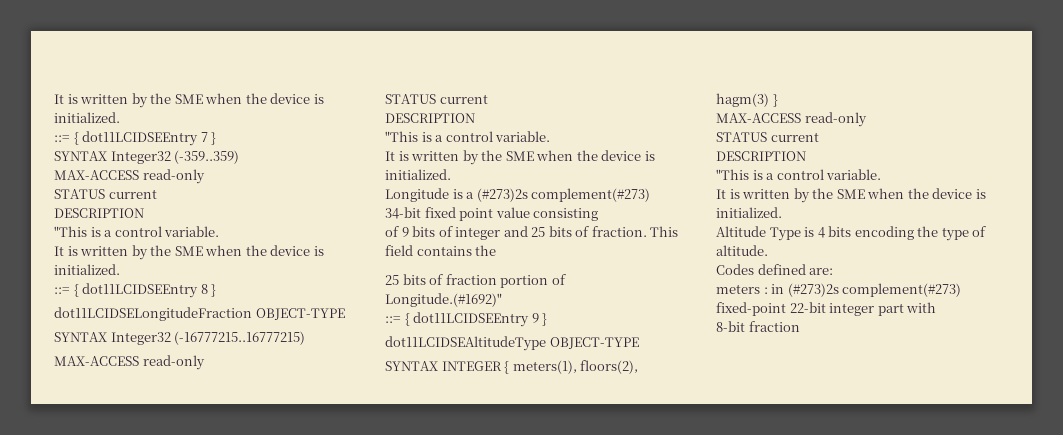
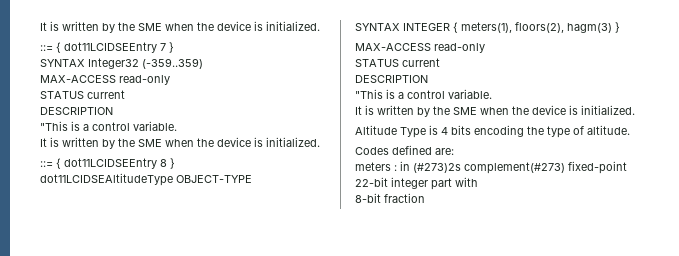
[54,307,345,321] [54,331,306,345] [54,355,205,370] [385,94,488,104] [385,113,475,123] [385,131,551,142] [385,150,655,165] [385,169,451,180] [385,188,651,202] [385,207,599,221] [385,226,679,240] [385,245,497,256] [385,274,566,288] [385,293,502,307] [385,312,548,327] // dot11LCIDSELongitudeFraction OBJECT-TYPE // SYNTAX Integer32 (-16777215..16777215) // MAX-ACCESS read-only // STATUS current // DESCRIPTION // "This is a control variable. // It is written by the SME when the device is initialized. // Longitude is a (#273)2s complement(#273) 34-bit fixed point value consisting // of 9 bits of integer and 25 bits of fraction. This field contains the // 25 bits of fraction portion of Longitude.(#1692)" // ::= { dot11LCIDSEEntry 9 } -> (175, 163) none

